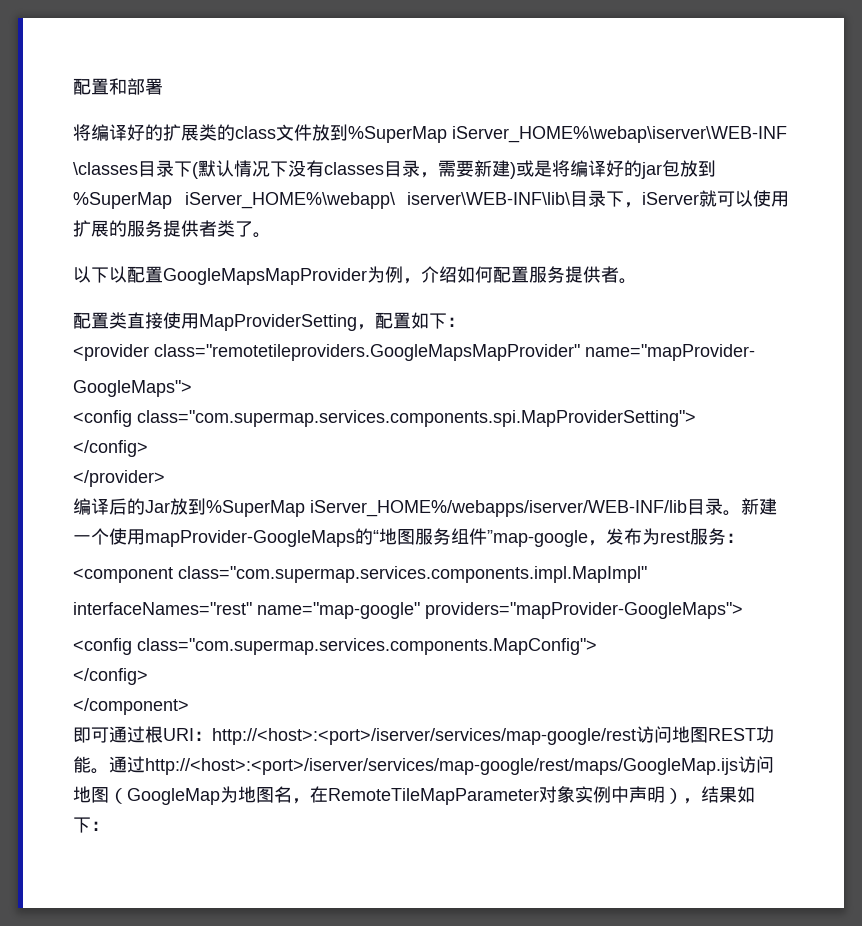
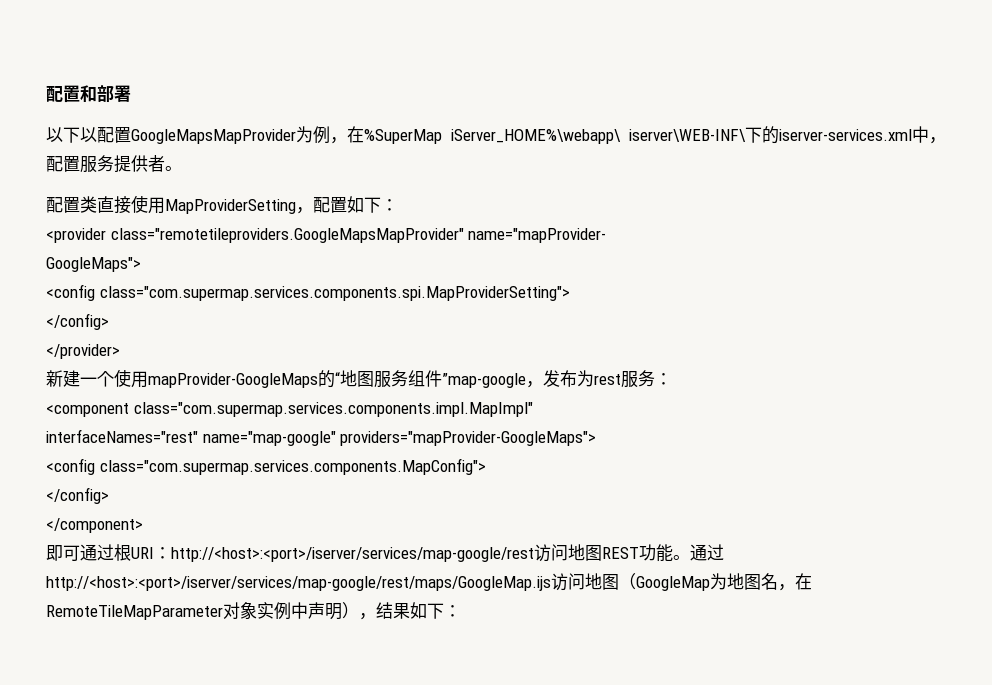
[73,124,787,143] [73,160,716,179] [73,190,789,209] [73,220,271,238] // 将编译好的扩展类的class文件放到%SuperMap iServer_HOME%\webap\iserver\WEB-INF // \classes目录下(默认情况下没有classes目录，需要新建)或是将编译好的jar包放到%SuperMap iServer_HOME%\webapp\ iserver\WEB-INF\lib\目录下，iServer就可以使用扩展的服务提供者类了。 -> (131, 93) none
[421,266,493,283] 介绍如何 -> [347,126,946,144] 在%SuperMap iServer_HOME%\webapp\ iserver\WEB-INF\下的iserver-services.xml中，
[73,498,741,517] 编译后的Jar放到%SuperMap iServer_HOME%/webapps/iserver/WEB-INF/lib目录。 -> (120, 351) none

